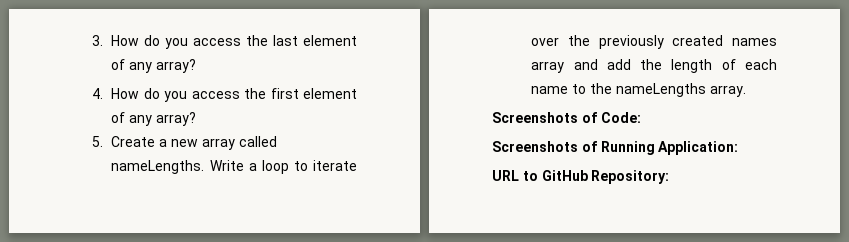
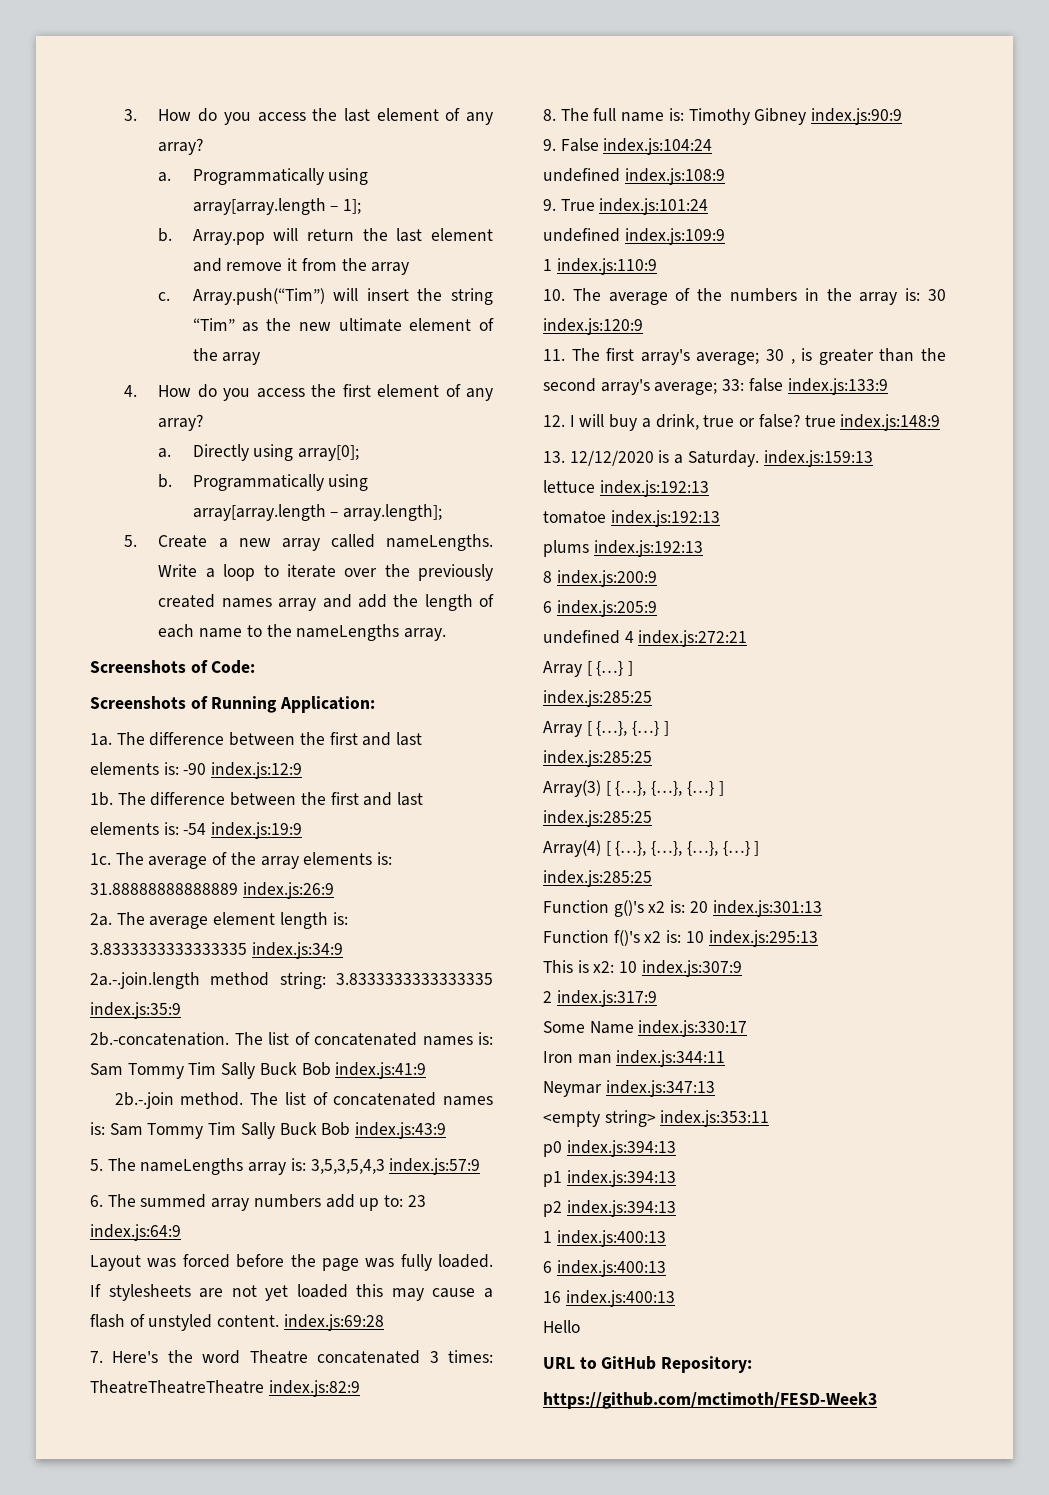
(196, 66) none -> [158,168,369,185] [192,198,362,215] [158,228,493,245] [192,258,410,275] [158,288,494,305] [192,318,494,332] [192,348,261,365] // a. Programmatically using array[array.length – 1]; // b. Array.pop will return the last element and remove it from the array // c. Array.push(“Tim”) will insert the string “Tim” as the new ultimate element of the array
(196, 119) none -> [158,444,360,461] [158,474,369,491] [192,504,443,521] // a. Directly using array[0]; // b. Programmatically using array[array.length – array.length];
(739, 148) none -> [90,732,423,746] [90,762,303,779] [90,792,424,806] [90,822,303,839] [90,852,393,869] [90,882,334,899] [90,912,348,929] [90,942,343,959] [90,972,493,989] [90,1002,181,1019] [90,1032,493,1046] [90,1062,427,1079] [114,1092,493,1109] [90,1122,447,1139] [90,1158,481,1175] [90,1194,426,1211] [90,1224,181,1241] [90,1254,493,1271] [90,1284,493,1301] [90,1314,384,1331] [90,1350,494,1364] [90,1380,360,1397] [543,108,903,125] [543,138,713,155] [543,168,725,185] [543,198,709,215] [543,228,725,245] [543,258,657,275] [543,288,946,305] [543,318,643,335] [543,348,946,365] [543,378,888,395] [543,414,941,431] [543,450,873,467] [543,480,709,497] [543,510,720,527] [543,540,703,557] [543,570,657,587] [543,600,657,617] [543,630,748,647] [543,661,634,677] [543,690,652,707] [543,721,669,737] [543,750,652,767] [543,780,724,797] [543,810,652,827] [543,840,760,857] [543,870,652,887] [543,900,822,917] [543,930,818,947] [543,960,742,977] [543,990,657,1007] [543,1020,748,1037] [543,1050,726,1067] [543,1080,715,1097] [543,1110,770,1127] [543,1140,676,1157] [543,1170,676,1187] [543,1200,676,1217] [543,1230,666,1247] [543,1260,666,1277] [543,1290,675,1307] [543,1320,580,1333] // 1a. The difference between the first and last elements is: -90 index.js:12:9 // 1b. The difference between the first and last elements is: -54 index.js:19:9 // 1c. The average of the array elements is: 31.88888888888889 index.js:26:9 // 2a. The average element length is: 3.8333333333333335 index.js:34:9 // 2a.-.join.length method string: 3.8333333333333335 index.js:35:9 // 2b.-concatenation. The list of concatenated names is: Sam Tommy Tim Sally Buck Bob index.js:41:9 // 2b.-.join method. The list of concatenated names is: Sam Tommy Tim Sally Buck Bob index.js:43:9 // 5. The nameLengths array is: 3,5,3,5,4,3 index.js:57:9 // 6. The summed array numbers add up to: 23 index.js:64:9 // Layout was forced before the page was fully loaded. If stylesheets are not yet loaded this may cause a flash of unstyled content. index.js:69:28 // 7. Here's the word Theatre concatenated 3 times: TheatreTheatreTheatre index.js:82:9 // 8. The full name is: Timothy Gibney index.js:90:9 // 9. False index.js:104:24 // undefined index.js:108:9 // 9. True index.js:101:24 // undefined index.js:109:9 // 1 index.js:110:9 // 10. The average of the numbers in the array is: 30 index.js:120:9 // 11. The first array's average; 30 , is greater than the second array's average; 33: false index.js:133:9 // 12. I will buy a drink, true or false? true index.js:148:9 // 13. 12/12/2020 is a Saturday. index.js:159:13 // lettuce index.js:192:13 // tomatoe index.js:192:13 // plums index.js:192:13 // 8 index.js:200:9 // 6 index.js:205:9 // undefined 4 index.js:272:21 // Array [ {…} ] // index.js:285:25 // Array [ {…}, {…} ] // index.js:285:25 // Array(3) [ {…}, {…}, {…} ] // index.js:285:25 // Array(4) [ {…}, {…}, {…}, {…} ] // index.js:285:25 // Function g()'s x2 is: 20 index.js:301:13 // Function f()'s x2 is: 10 index.js:295:13 // This is x2: 10 index.js:307:9 // 2 index.js:317:9 // Some Name index.js:330:17 // Iron man index.js:344:11 // Neymar index.js:347:13 // <empty string> index.js:353:11 // p0 index.js:394:13 // p1 index.js:394:13 // p2 index.js:394:13 // 1 index.js:400:13 // 6 index.js:400:13 // 16 index.js:400:13 // Hello
(670, 177) none -> [543,1392,877,1409] // https://github.com/mctimoth/FESD-Week3

